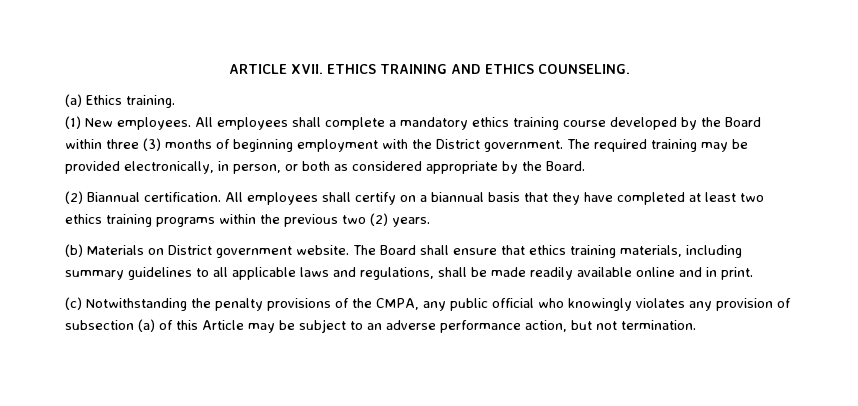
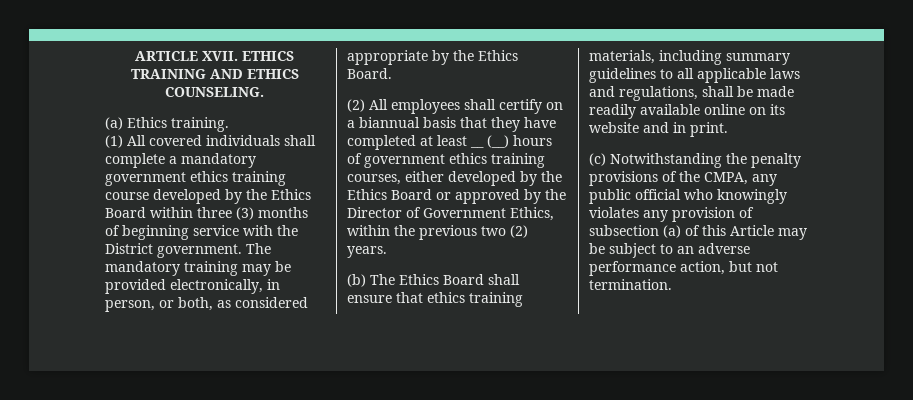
[85,117,288,130] New employees. All employees -> [127,135,280,146] All covered individuals
(468, 123) none -> [105,172,186,186] government
(721, 122) none -> [271,189,311,200] Ethics
[297,139,378,152] employment -> [193,225,239,236] service
[594,139,647,152] required -> [105,261,180,276] mandatory
[302,161,330,171] both -> [178,297,213,311] both,
(542, 166) none -> [478,50,518,61] Ethics
[87,192,221,202] Biannual certification. -> (365, 105) none
[740,193,764,202] [65,214,215,227] two ethics training programs -> [470,135,552,148] [347,153,545,168] [347,171,562,186] [347,189,566,204] [347,207,554,221] __ (__) hours of government ethics training courses, either developed by the Ethics Board or approved by the Director of Government Ethics,
[87,245,376,258] Materials on District government website. The -> [370,274,439,285] The Ethics
(675, 272) none -> [749,104,785,115] [589,122,639,133] on its website

